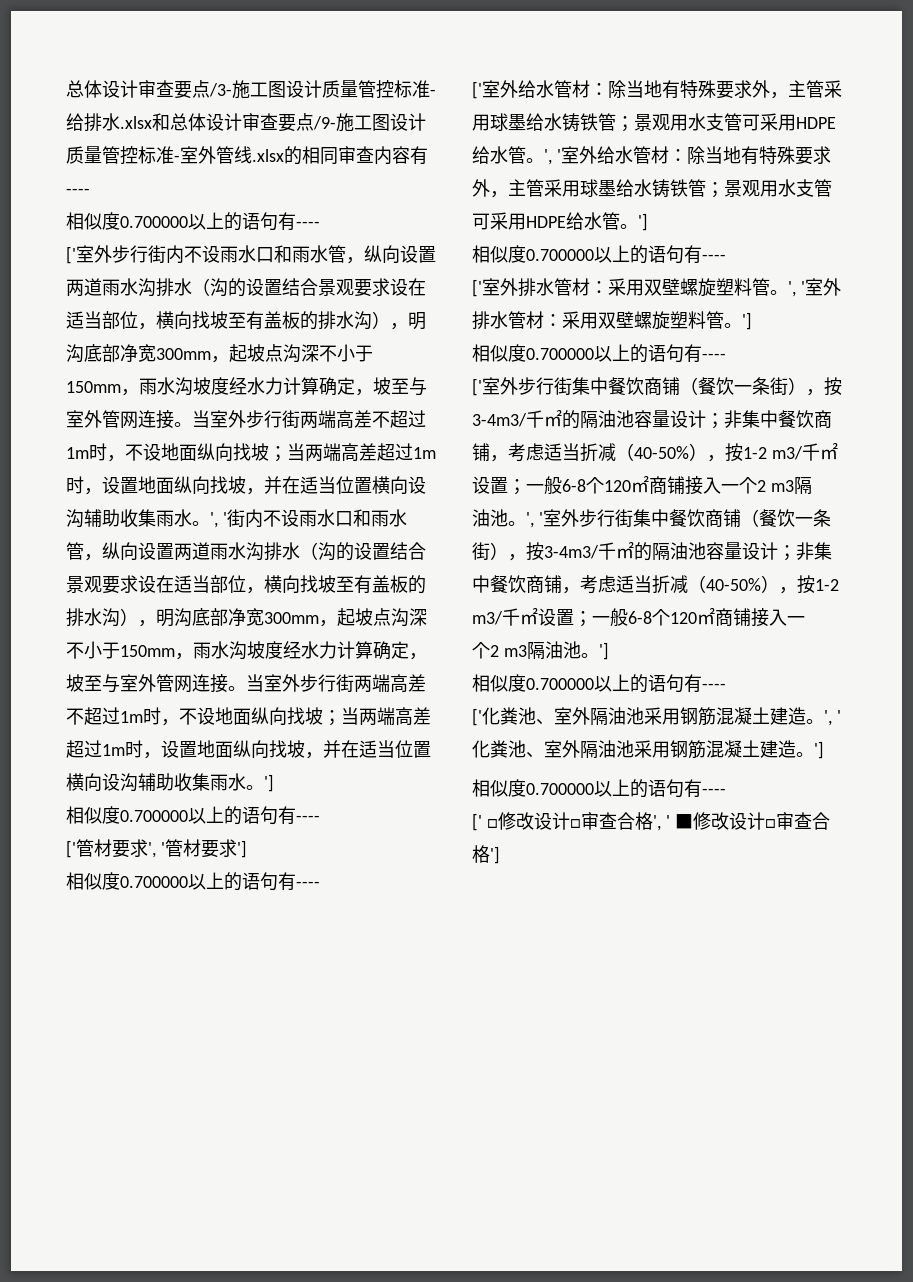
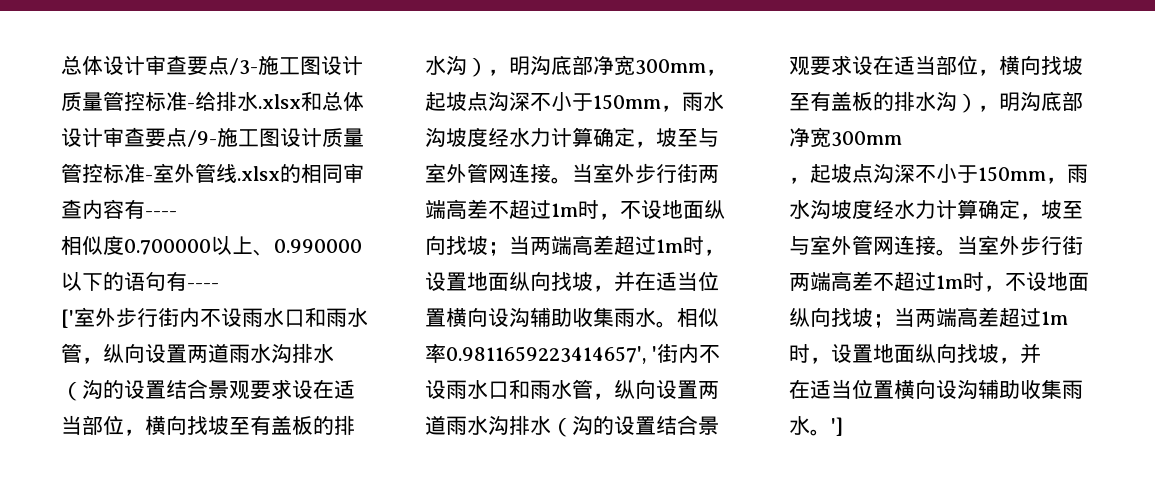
(224, 220) none -> [253,239,362,256] [61,272,103,291] 、0.990000以下
[210,512,218,528] ', -> [677,308,719,327] [425,343,646,364] 相似率0.9811659223414657',
(319, 618) none -> (902, 139) //
(341, 749) none -> (1041, 353) //
[66,806,320,825] [66,839,247,858] [66,872,320,891] [472,80,842,99] [472,113,836,132] [472,146,831,165] [472,179,832,198] [472,212,648,231] [472,245,726,264] [472,278,841,297] [472,311,752,330] [472,344,726,363] [472,377,842,396] [472,409,832,429] [472,442,838,462] [472,475,812,495] [472,509,831,528] [472,541,832,561] [472,575,839,594] [472,607,805,627] [472,641,609,660] [472,674,726,693] [472,707,841,726] [472,740,824,759] [472,779,726,798] [472,812,830,831] [472,845,500,864] // 相似度0.700000以上的语句有---- // ['管材要求', '管材要求'] // 相似度0.700000以上的语句有---- // ['室外给水管材：除当地有特殊要求外，主管采用球墨给水铸铁管；景观用水支管可采用HDPE给水管。', '室外给水管材：除当地有特殊要求外，主管采用球墨给水铸铁管；景观用水支管可采用HDPE给水管。'] // 相似度0.700000以上的语句有---- // ['室外排水管材：采用双壁螺旋塑料管。', '室外排水管材：采用双壁螺旋塑料管。'] // 相似度0.700000以上的语句有---- // ['室外步行街集中餐饮商铺（餐饮一条街），按3-4m3/千㎡的隔油池容量设计；非集中餐饮商铺，考虑适当折减（40-50%），按1-2 m3/千㎡设置；一般6-8个120㎡商铺接入一个2 m3隔 // 油池。', '室外步行街集中餐饮商铺（餐饮一条街），按3-4m3/千㎡的隔油池容量设计；非集中餐饮商铺，考虑适当折减（40-50%），按1-2 m3/千㎡设置；一般6-8个120㎡商铺接入一 // 个2 m3隔油池。'] // 相似度0.700000以上的语句有---- // ['化粪池、室外隔油池采用钢筋混凝土建造。', '化粪池、室外隔油池采用钢筋混凝土建造。'] // 相似度0.700000以上的语句有---- // [' □修改设计□审查合格', ' ■修改设计□审查合格'] -> (843, 426) none

